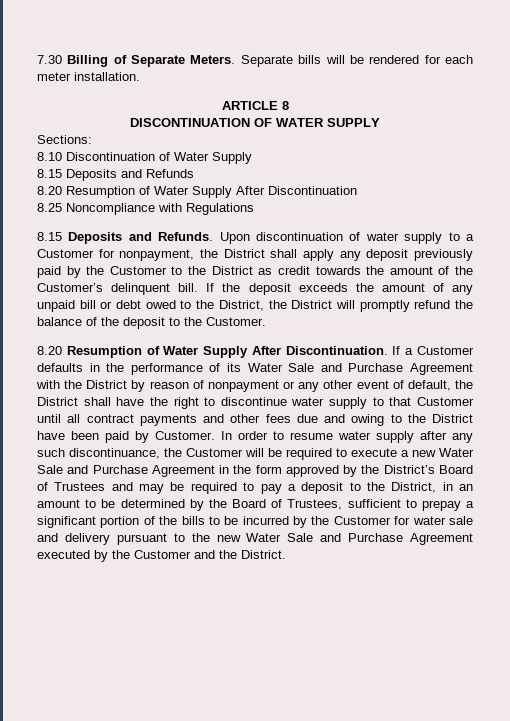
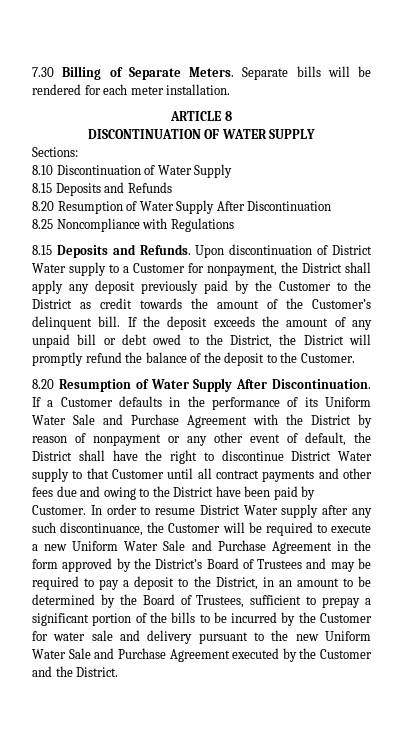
[365,232,399,241] water -> [332,245,372,255] [32,263,66,273] District Water
(241, 367) none -> [325,397,371,407] Uniform
[291,397,325,406] water -> [291,451,372,461] District Water
[338,431,371,440] water -> [199,505,278,515] District Water
(436, 453) none -> [72,541,119,551] Uniform
(241, 538) none -> [325,631,371,641] Uniform

